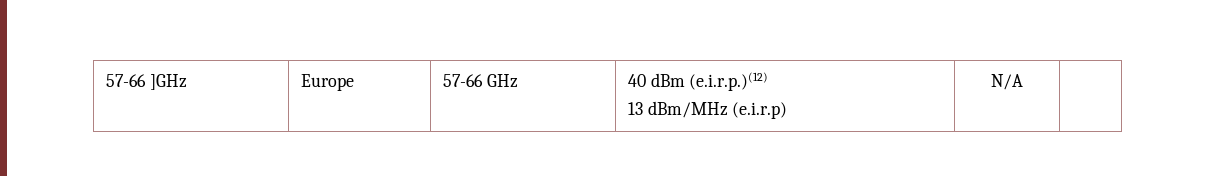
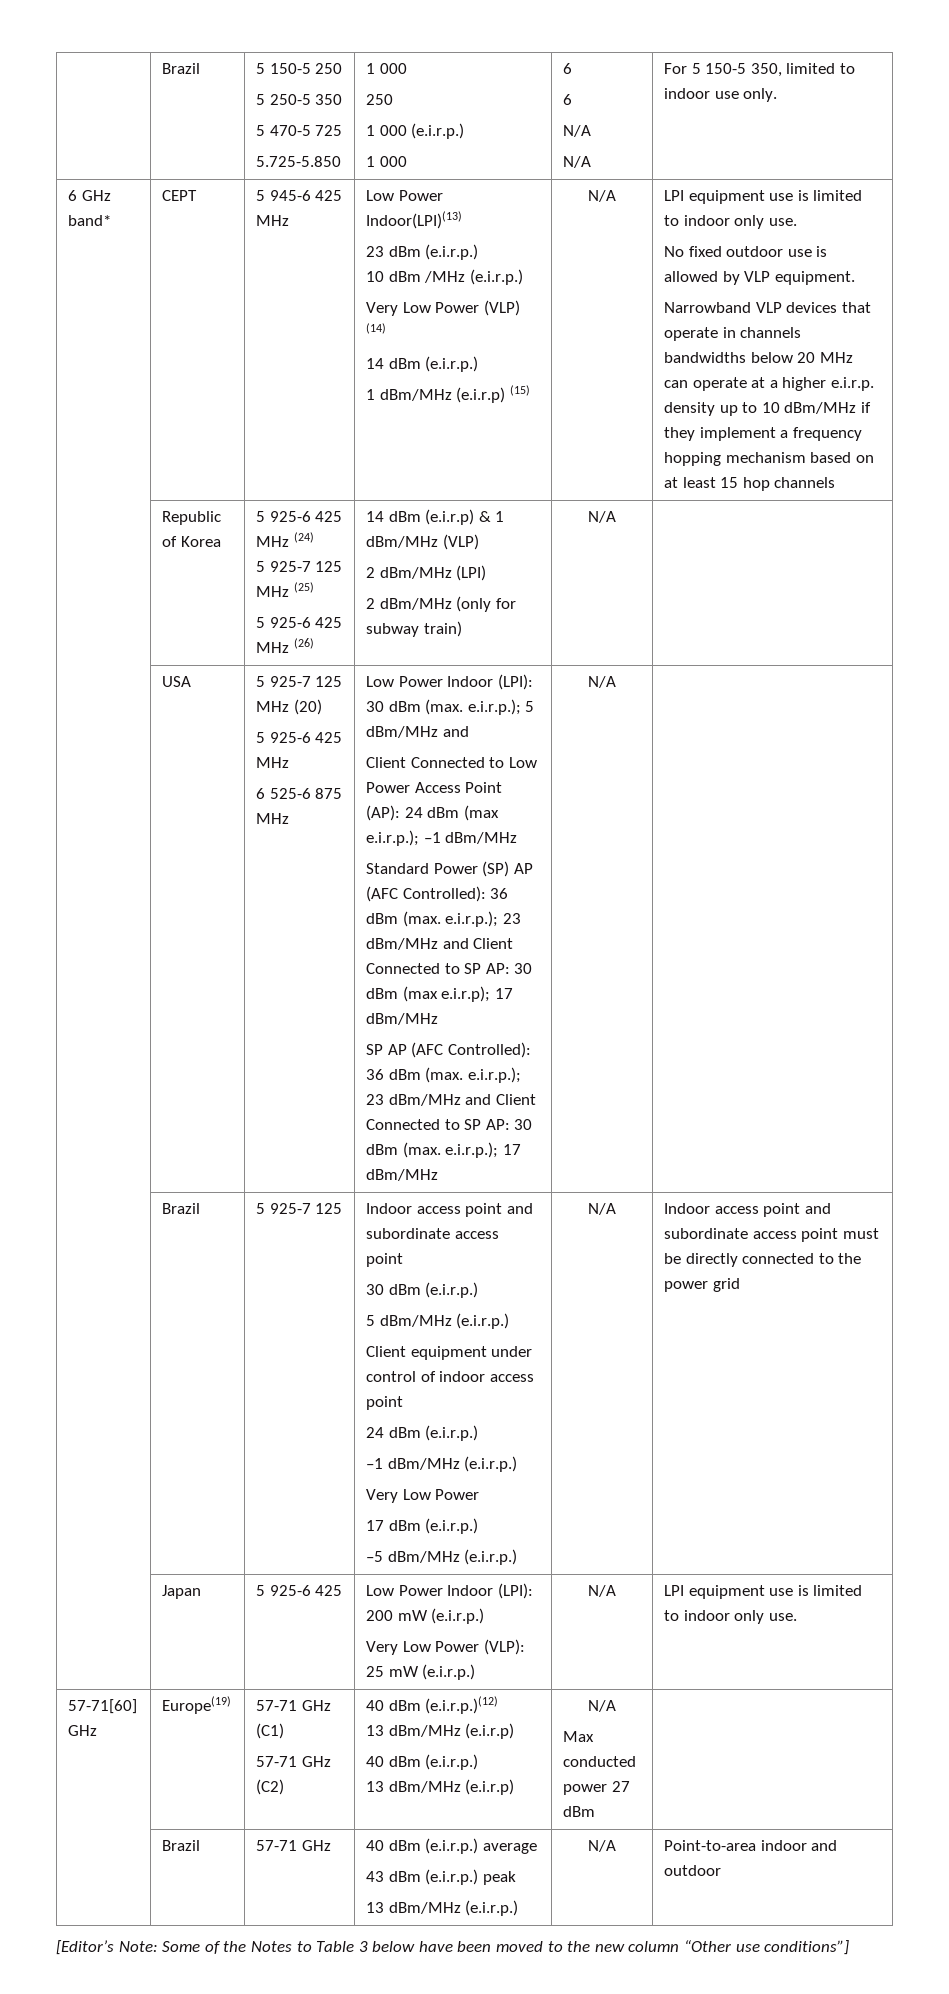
[105,74,187,90] [300,74,354,91] [442,74,518,88] 57-66 ]GHz | Europe | 57-66 GHz -> [161,63,200,74] [255,63,343,74] [255,94,343,105] [255,125,343,136] [255,156,341,167] [365,63,407,74] [365,94,393,105] [365,123,465,139] [365,156,407,167] [562,63,572,74] [562,94,572,105] [562,125,591,137] [562,156,591,168] [663,63,855,77] [663,88,778,102] [67,190,111,201] [67,215,111,226] [161,190,197,201] [255,190,343,201] [255,215,289,226] [365,190,443,201] [365,211,462,229] [365,244,479,260] [365,269,523,285] [365,300,520,316] [365,323,386,334] [365,356,479,372] [365,385,530,403] [588,190,616,202] [663,190,863,204] [663,215,797,229] [663,246,828,257] [663,271,855,285] [663,302,871,313] [663,327,802,341] [663,352,853,363] [663,377,874,391] [663,402,871,416] [663,427,862,441] [663,452,874,466] [663,477,836,491] [161,511,221,525] [161,536,221,547] [255,511,343,522] [255,532,314,547] [255,561,343,572] [255,582,314,597] [255,617,343,628] [255,638,314,653] [365,509,505,525] [365,534,479,550] [365,565,487,581] [365,596,516,612] [365,621,462,637] [588,511,616,523] [161,676,191,687] [255,676,343,687] [255,699,322,715] [255,732,343,743] [255,757,289,768] [255,788,343,799] [255,813,289,824] [365,674,533,690] [365,699,535,715] [365,726,469,738] [365,757,537,768] [365,782,503,793] [365,805,499,821] [365,830,518,846] [365,861,533,877] [365,886,509,902] [365,911,521,927] [365,938,514,950] [365,963,533,974] [365,986,513,1002] [365,1013,438,1025] [365,1042,531,1058] [365,1067,521,1083] [365,1094,536,1106] [365,1119,533,1130] [365,1142,521,1158] [365,1169,438,1181] [588,676,616,688] [161,1203,200,1214] [255,1203,343,1214] [365,1203,533,1217] [365,1228,499,1239] [365,1253,403,1267] [365,1282,479,1298] [365,1313,510,1329] [365,1346,533,1360] [365,1371,534,1382] [365,1396,403,1410] [365,1425,479,1441] [365,1456,518,1472] [365,1489,480,1503] [365,1518,479,1534] [365,1549,518,1565] [588,1203,616,1215] [663,1203,831,1217] [663,1228,879,1242] [663,1253,862,1267] [663,1278,740,1292] [161,1585,201,1599] [255,1585,343,1596] [365,1583,533,1599] [365,1608,485,1624] [365,1639,525,1655] [365,1664,476,1680] [588,1585,616,1597] [663,1585,863,1599] [663,1610,797,1624] [67,1699,137,1714] [67,1725,97,1736] [161,1696,231,1714] [255,1700,331,1711] [255,1723,284,1739] [255,1756,331,1767] [255,1779,284,1795] | Brazil | 5 150-5 250 // 5 250-5 350 // 5 470-5 725 // 5.725-5.850 | 1 000 // 250 // 1 000 (e.i.r.p.) // 1 000 | 6 // 6 // N/A // N/A | For 5 150-5 350, limited to indoor use only. // 6 GHz band* | CEPT | 5 945-6 425 MHz | Low Power Indoor(LPI)(13) // 23 dBm (e.i.r.p.) // 10 dBm /MHz (e.i.r.p.) // Very Low Power (VLP) (14) // 14 dBm (e.i.r.p.) // 1 dBm/MHz (e.i.r.p) (15) | N/A | LPI equipment use is limited to indoor only use. // No fixed outdoor use is allowed by VLP equipment. // Narrowband VLP devices that operate in channels bandwidths below 20 MHz can operate at a higher e.i.r.p. density up to 10 dBm/MHz if they implement a frequency hopping mechanism based on at least 15 hop channels // | Republic of Korea | 5 925-6 425 MHz (24) // 5 925-7 125 MHz (25) // 5 925-6 425 MHz (26) | 14 dBm (e.i.r.p) & 1 dBm/MHz (VLP) // 2 dBm/MHz (LPI) // 2 dBm/MHz (only for subway train) | N/A | // | USA | 5 925-7 125 MHz (20) // 5 925-6 425 MHz // 6 525-6 875 MHz | Low Power Indoor (LPI): 30 dBm (max. e.i.r.p.); 5 dBm/MHz and // Client Connected to Low Power Access Point (AP): 24 dBm (max e.i.r.p.); –1 dBm/MHz // Standard Power (SP) AP (AFC Controlled): 36 dBm (max. e.i.r.p.); 23 dBm/MHz and Client Connected to SP AP: 30 dBm (max e.i.r.p); 17 dBm/MHz // SP AP (AFC Controlled): 36 dBm (max. e.i.r.p.); 23 dBm/MHz and Client Connected to SP AP: 30 dBm (max. e.i.r.p.); 17 dBm/MHz | N/A | // | Brazil | 5 925-7 125 | Indoor access point and subordinate access point // 30 dBm (e.i.r.p.) // 5 dBm/MHz (e.i.r.p.) // Client equipment under control of indoor access point // 24 dBm (e.i.r.p.) // –1 dBm/MHz (e.i.r.p.) // Very Low Power // 17 dBm (e.i.r.p.) // –5 dBm/MHz (e.i.r.p.) | N/A | Indoor access point and subordinate access point must be directly connected to the power grid // | Japan | 5 925-6 425 | Low Power Indoor (LPI): 200 mW (e.i.r.p.) // Very Low Power (VLP): 25 mW (e.i.r.p.) | N/A | LPI equipment use is limited to indoor only use. // 57-71[60] GHz | Europe(19) | 57-71 GHz (C1) // 57-71 GHz (C2)
[991,74,1023,90] | N/A | -> [365,1754,479,1770] [365,1779,515,1795] [588,1700,616,1712] [562,1731,594,1742] [562,1756,636,1767] [562,1781,630,1795] [562,1806,595,1817] [161,1840,200,1851] [255,1840,331,1851] [365,1838,537,1854] [365,1869,516,1885] [365,1900,519,1916] [588,1840,616,1852] [663,1840,838,1851] [663,1865,721,1876] [56,1940,850,1955] // 40 dBm (e.i.r.p.) // 13 dBm/MHz (e.i.r.p) | N/A // Max conducted power 27 dBm | // | Brazil | 57-71 GHz | 40 dBm (e.i.r.p.) average // 43 dBm (e.i.r.p.) peak // 13 dBm/MHz (e.i.r.p.) | N/A | Point-to-area indoor and outdoor // [Editor’s Note: Some of the Notes to Table 3 below have been moved to the new column “Other use conditions”]

